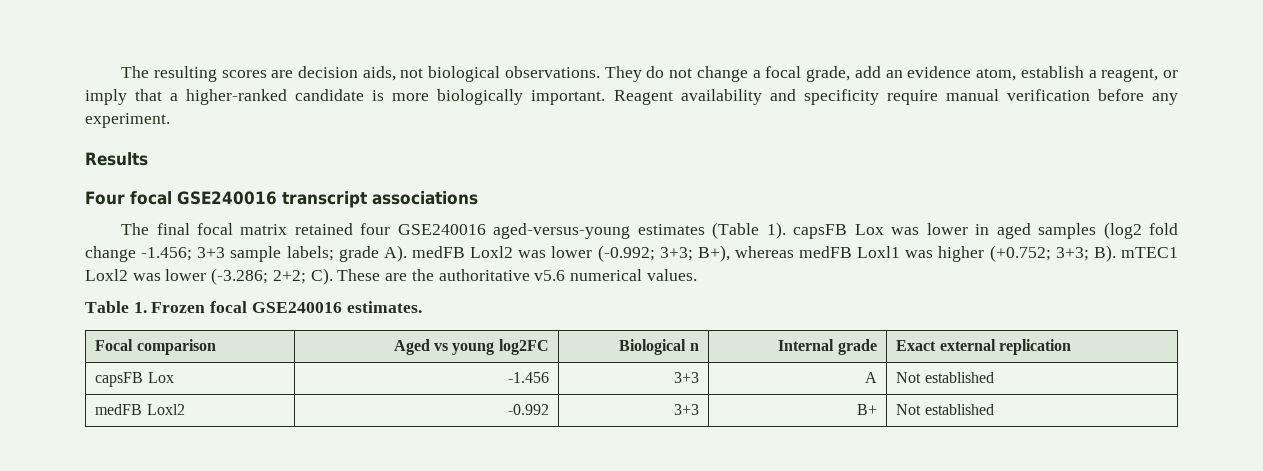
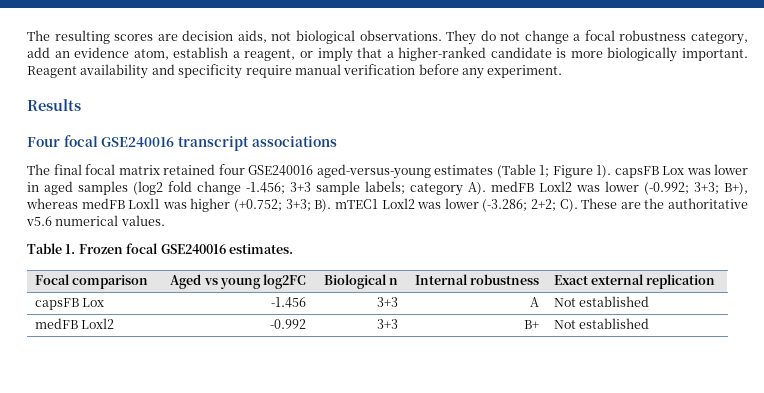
[806,66,851,82] grade, -> [619,30,748,45] robustness category,
(760, 230) none -> [539,165,593,178] 1; Figure
[338,246,379,262] grade -> [410,183,463,196] category
[837,339,877,355] grade -> [470,274,540,285] robustness

